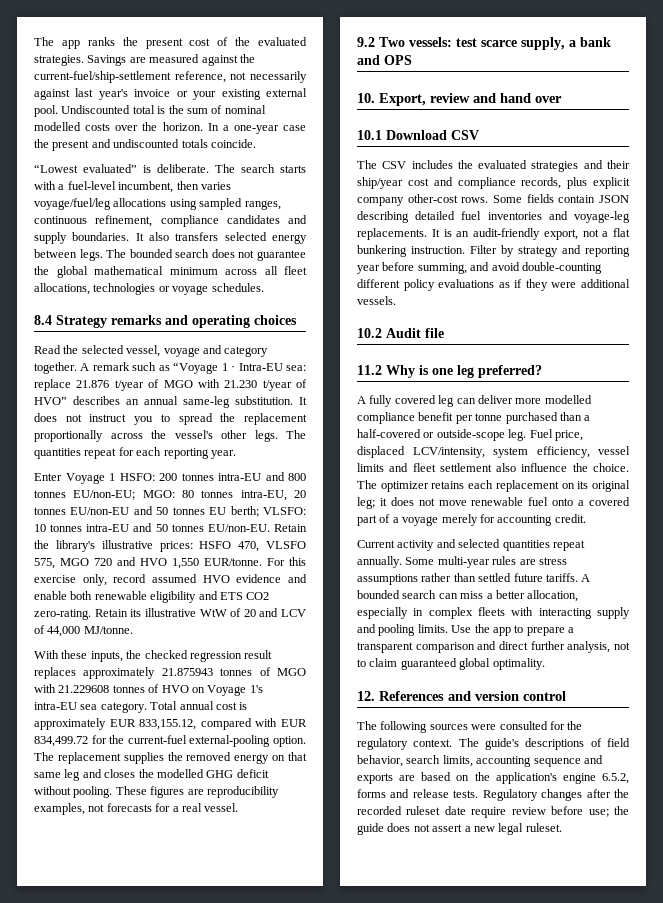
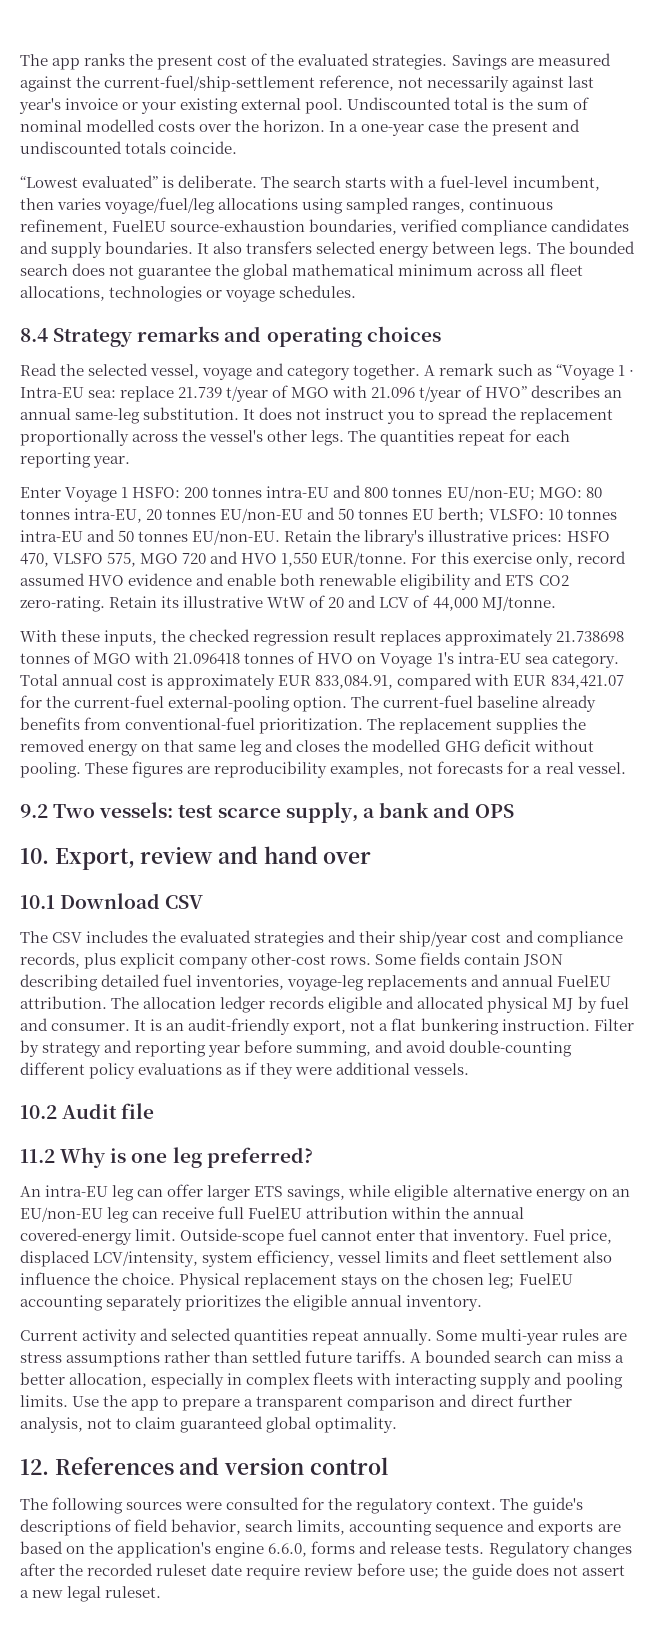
(153, 221) none -> [112,219,459,235] FuelEU source-exhaustion boundaries, verified
[76,380,110,388] 21.876 -> [178,387,223,398] 21.739
[224,380,258,388] 21.230 -> [371,387,416,398] 21.096
[161,668,213,676] 21.875943 -> [556,631,625,642] 21.738698
[58,685,110,693] 21.229608 -> [173,653,241,665] 21.096418
[139,719,197,730] 833,155.12, -> [315,675,394,689] 833,084.91,
[34,736,88,747] 834,499.72 -> [550,675,624,689] 834,421.07
(54, 756) none -> [383,695,597,712] [20,717,396,734] current-fuel baseline already benefits from conventional-fuel prioritization. The
[487,211,630,223] [357,228,427,240] inventories and voyage-leg replacements. -> [196,974,612,991] [20,996,629,1013] [20,1018,131,1031] inventories, voyage-leg replacements and annual FuelEU attribution. The allocation ledger records eligible and allocated physical MJ by fuel and consumer.
[357,395,592,407] [357,412,591,424] [357,429,527,441] A fully covered leg can deliver more modelled compliance benefit per tonne purchased than a half-covered or outside-scope leg. -> [20,1184,630,1201] [20,1206,525,1223] [20,1228,530,1245] An intra-EU leg can offer larger ETS savings, while eligible alternative energy on an EU/non-EU leg can receive full FuelEU attribution within the annual covered-energy limit. Outside-scope fuel cannot enter that inventory.
[357,480,630,492] [357,497,630,509] [357,514,586,526] The optimizer retains each replacement on its original leg; it does not move renewable fuel onto a covered part of a voyage merely for accounting credit. -> [179,1273,573,1289] [20,1294,483,1311] Physical replacement stays on the chosen leg; FuelEU accounting separately prioritizes the eligible annual inventory.
[602,773,629,784] 6.5.2, -> [268,1543,308,1557] 6.6.0,

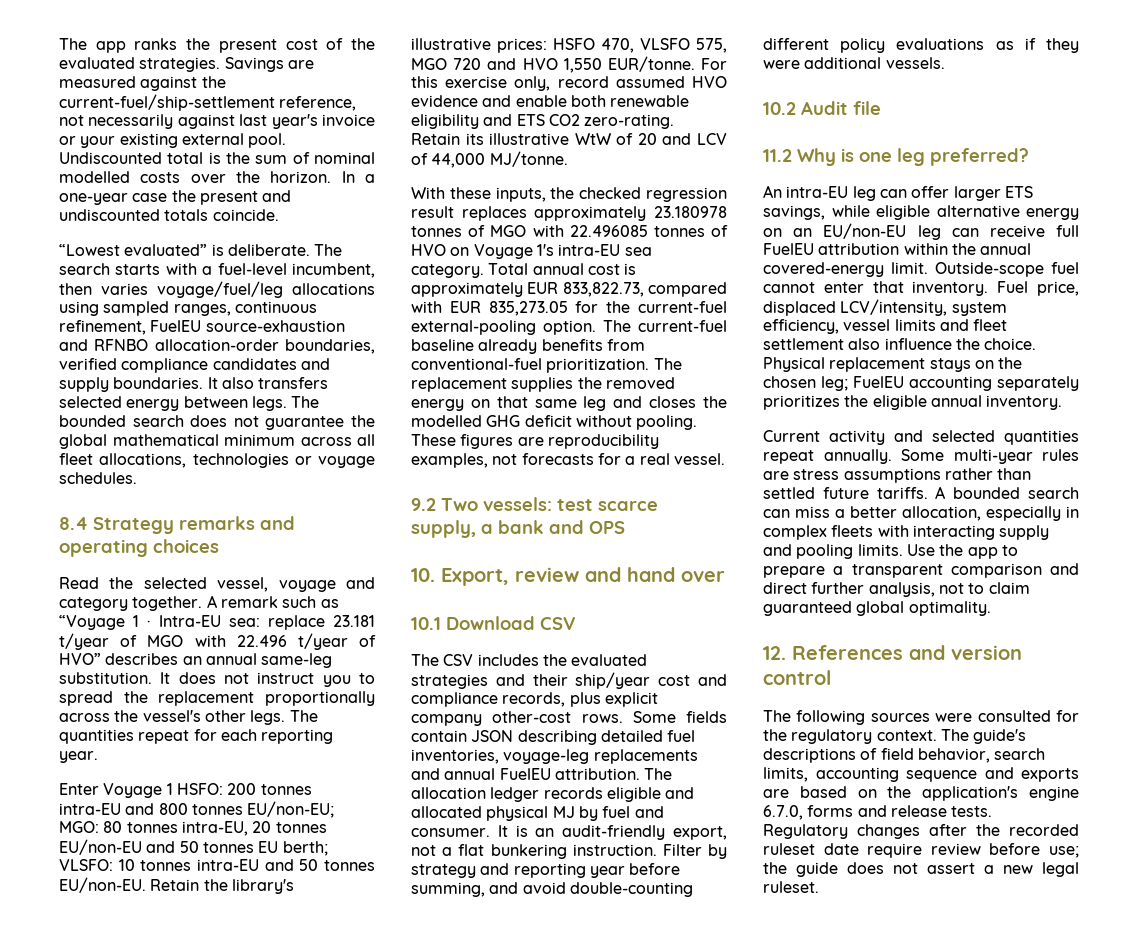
(306, 226) none -> [59,339,279,351] and RFNBO allocation-order
[178,387,223,398] 21.739 -> [332,615,375,627] 23.181
[371,387,416,398] 21.096 -> [236,635,287,647] 22.496
[556,631,625,642] 21.738698 -> [654,206,727,218] 23.180978
[173,653,241,665] 21.096418 -> [569,225,648,237] 22.496085
[315,675,394,689] 833,084.91, -> [562,282,644,297] 833,822.73,
[550,675,624,689] 834,421.07 -> [488,301,568,316] 835,273.05
[268,1543,308,1557] 6.6.0, -> [763,805,803,820] 6.7.0,

